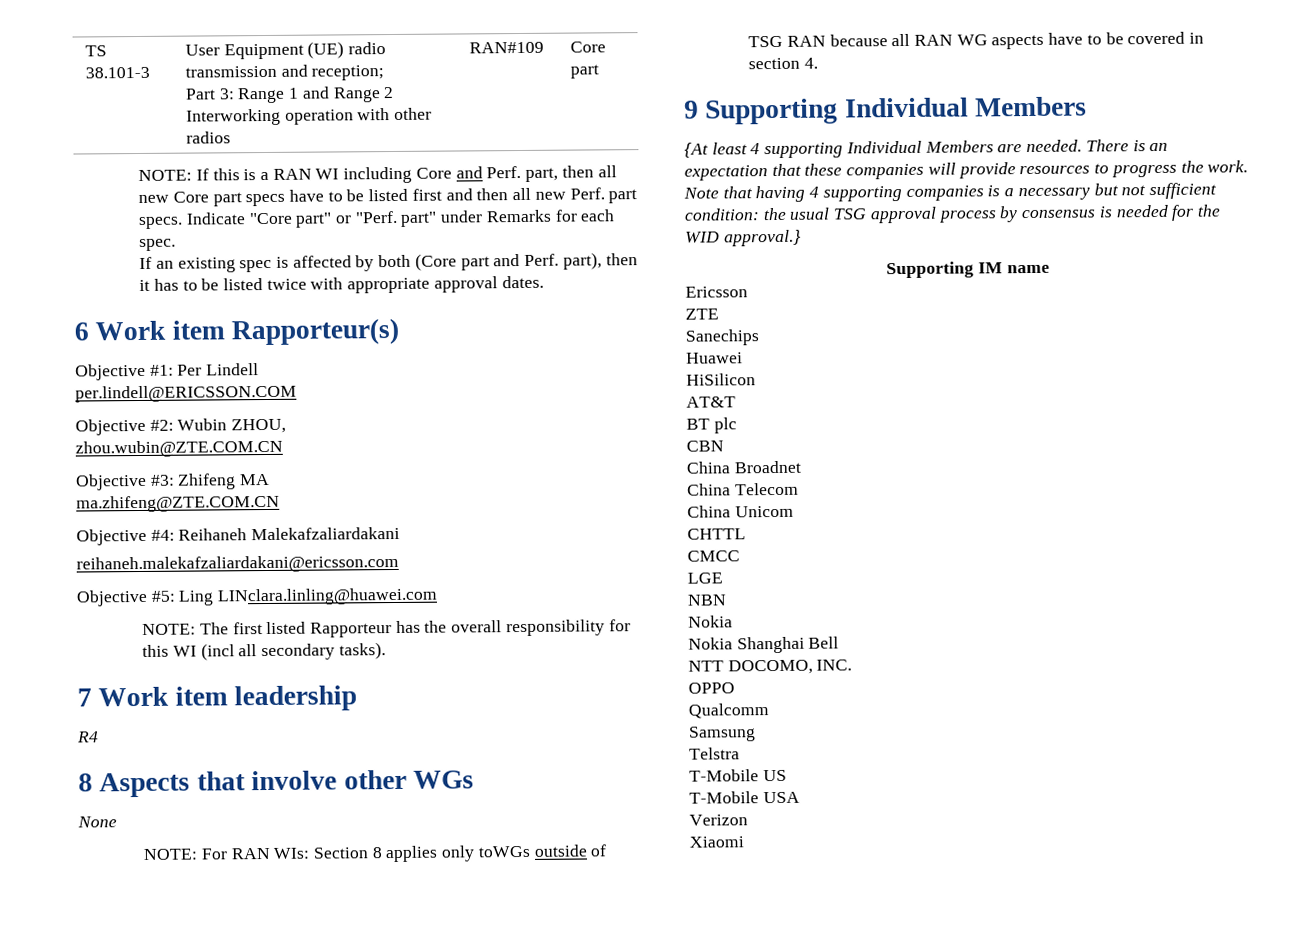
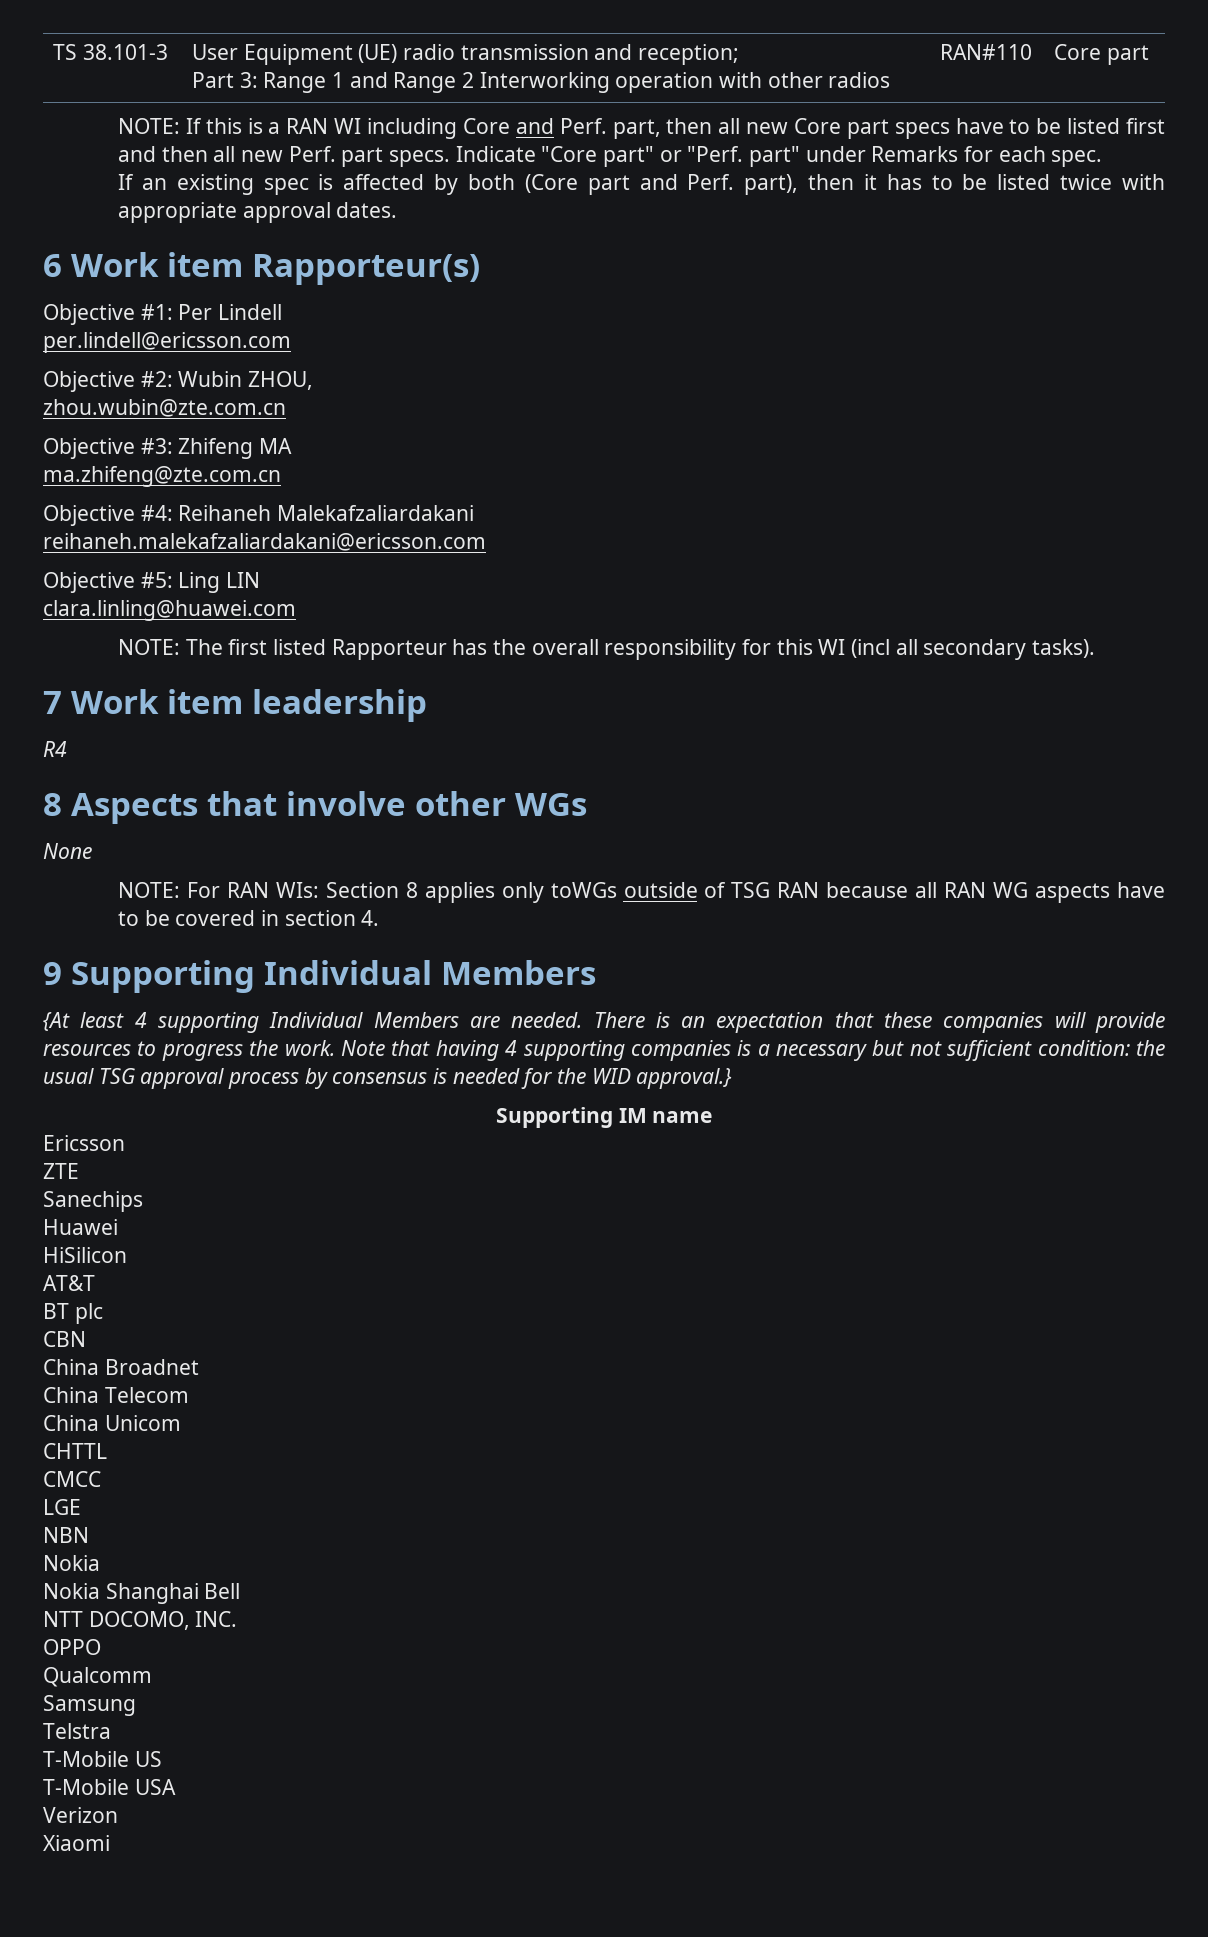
[469,41,545,54] RAN#109 -> [940,44,1033,60] RAN#110
[75,384,297,403] per.lindell@ERICSSON.COM -> [43,332,291,353] per.lindell@ericsson.com
[75,439,283,458] zhou.wubin@ZTE.COM.CN -> [43,399,286,417] zhou.wubin@zte.com.cn
[76,494,280,513] ma.zhifeng@ZTE.COM.CN -> [43,466,281,487] ma.zhifeng@zte.com.cn
[217,587,439,606] LINclara.linling@huawei.com -> [226,572,261,588] [43,600,296,621] LIN // clara.linling@huawei.com

